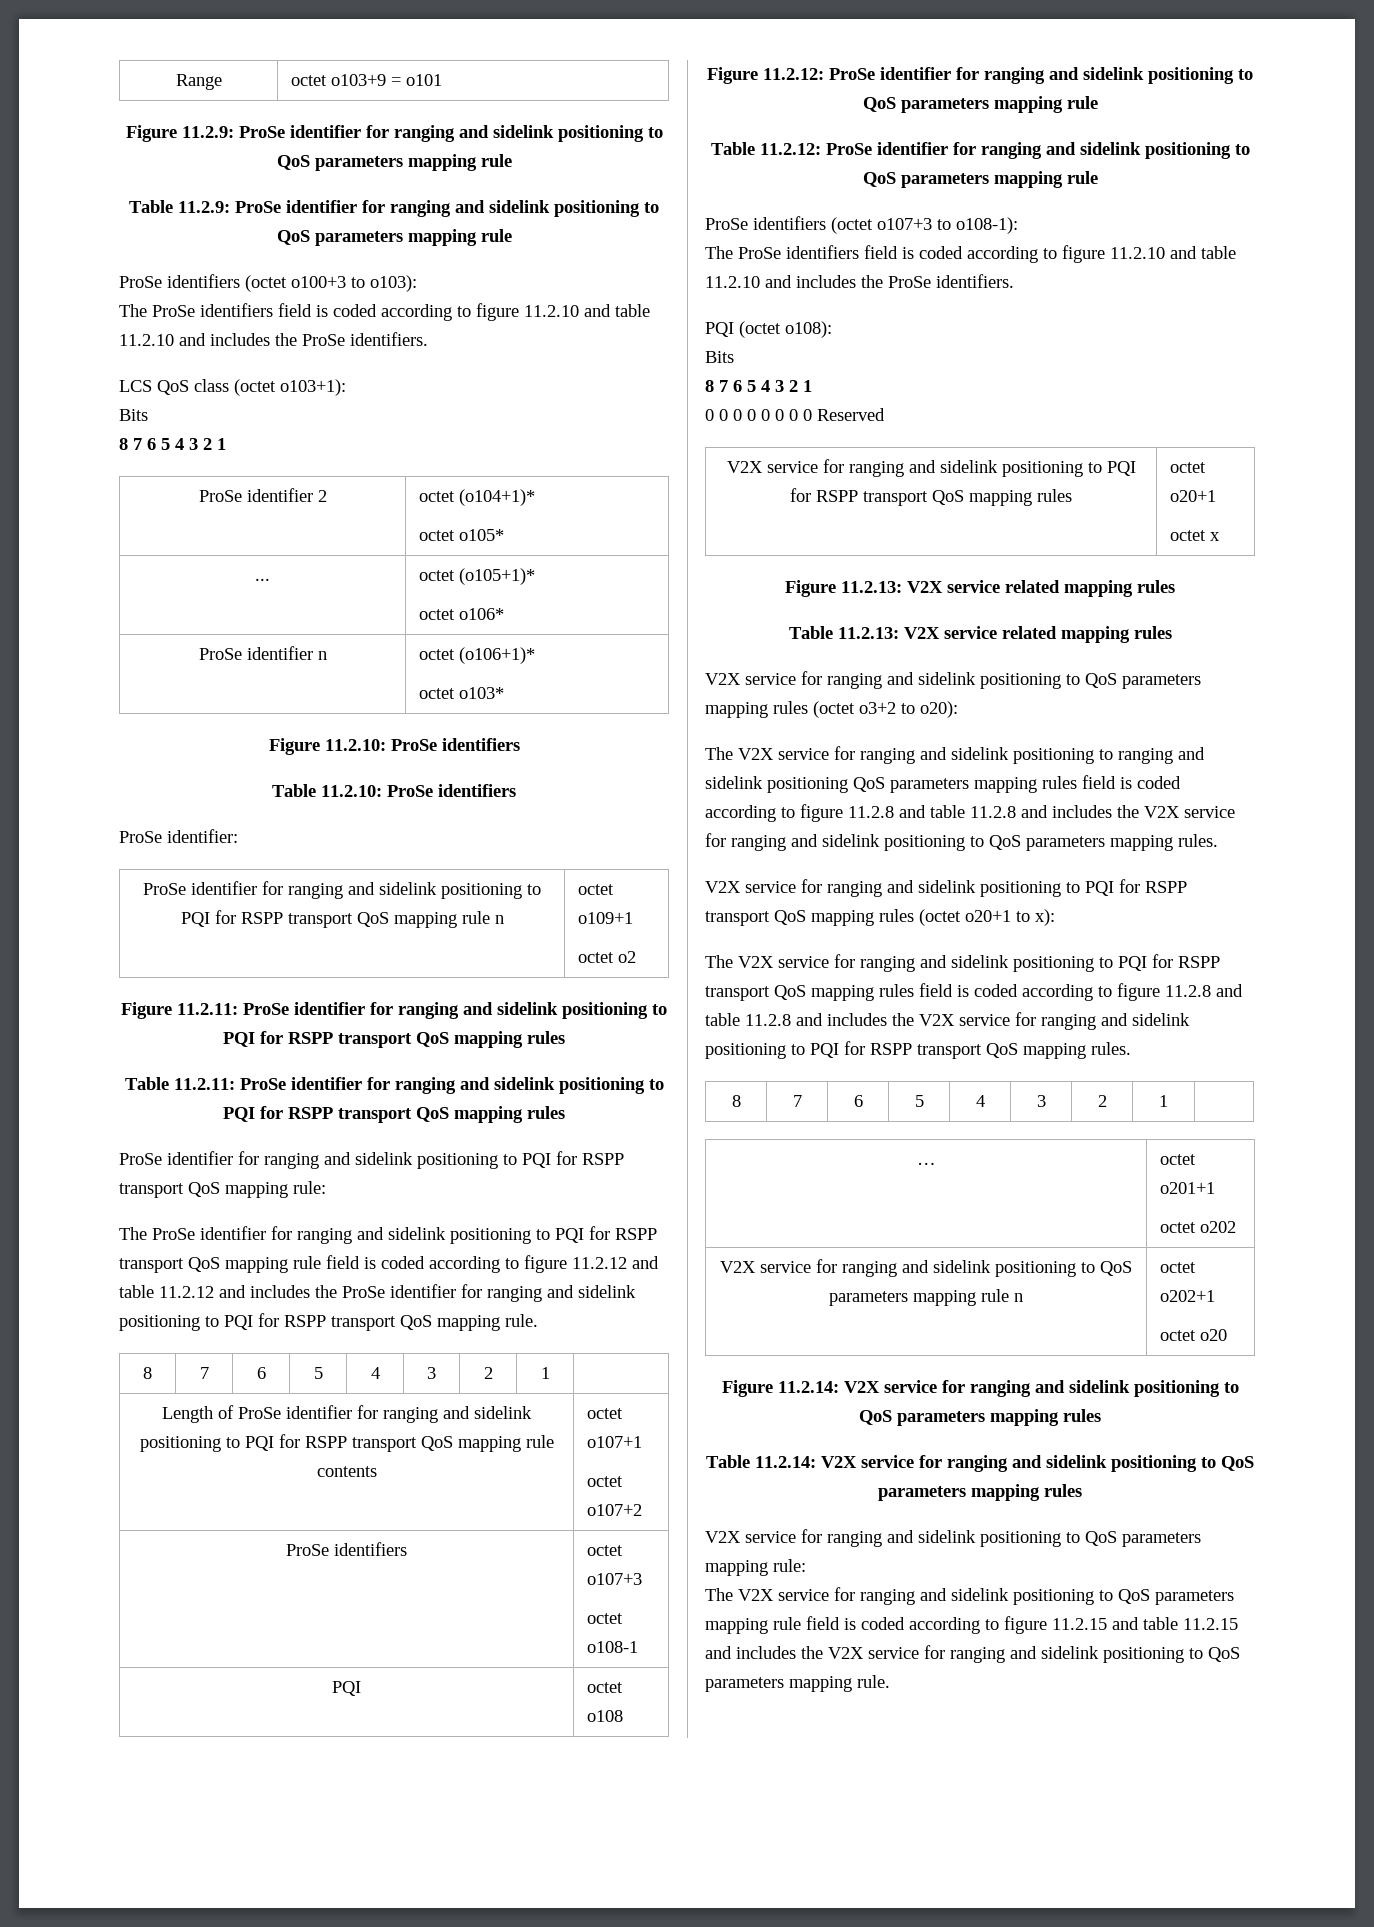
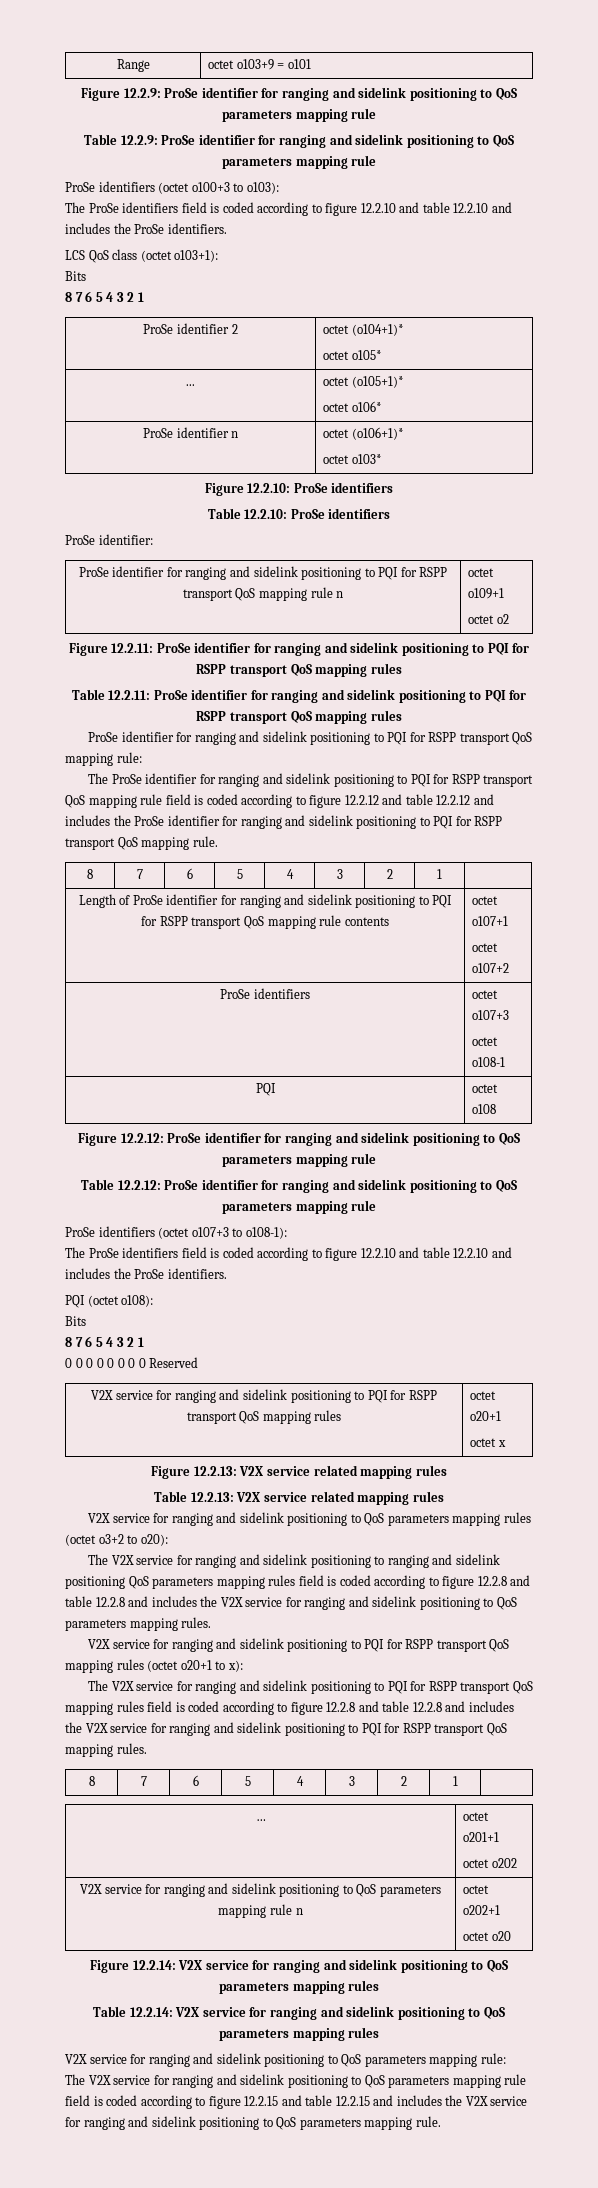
[181,126,234,138] 11.2.9: -> [123,88,161,98] 12.2.9:
[178,201,230,213] 11.2.9: -> [120,135,158,145] 12.2.9:
[524,304,650,317] [119,334,174,346] 11.2.10 and table 11.2.10 -> [360,202,489,213] 12.2.10 and table 12.2.10
[324,739,386,751] 11.2.10: -> [247,483,291,493] 12.2.10:
[321,785,382,797] 11.2.10: -> [244,509,288,519] 12.2.10:
[177,1003,238,1015] 11.2.11: -> [111,643,154,653] 12.2.11:
[173,1078,235,1090] 11.2.11: -> [108,690,151,700] 12.2.11:
[572,1256,659,1269] [119,1285,214,1298] 11.2.12 and table 11.2.12 -> [344,794,471,805] 12.2.12 and table 12.2.12
[763,68,824,80] 11.2.12: -> [120,1133,164,1143] 12.2.12:
[759,143,821,155] 11.2.12: -> [117,1180,161,1190] 12.2.12:
[1110,246,1236,259] [705,276,760,288] 11.2.10 and table 11.2.10 -> [360,1247,489,1258] 12.2.10 and table 12.2.10
[841,581,902,593] 11.2.13: -> [193,1466,237,1476] 12.2.13:
[837,627,899,639] 11.2.13: -> [190,1492,234,1502] 12.2.13:
[848,805,1016,818] 11.2.8 and table 11.2.8 -> [477,1575,531,1586] [65,1596,125,1607] 12.2.8 and table 12.2.8
[1165,984,1243,997] [705,1013,791,1026] 11.2.8 and table 11.2.8 -> [326,1701,442,1712] 12.2.8 and table 12.2.8
[777,1381,839,1393] 11.2.14: -> [132,1960,176,1970] 12.2.14:
[755,1456,816,1468] 11.2.14: -> [129,2007,173,2017] 12.2.14:
[1052,1617,1238,1630] 11.2.15 and table 11.2.15 -> [244,2095,370,2106] 12.2.15 and table 12.2.15

